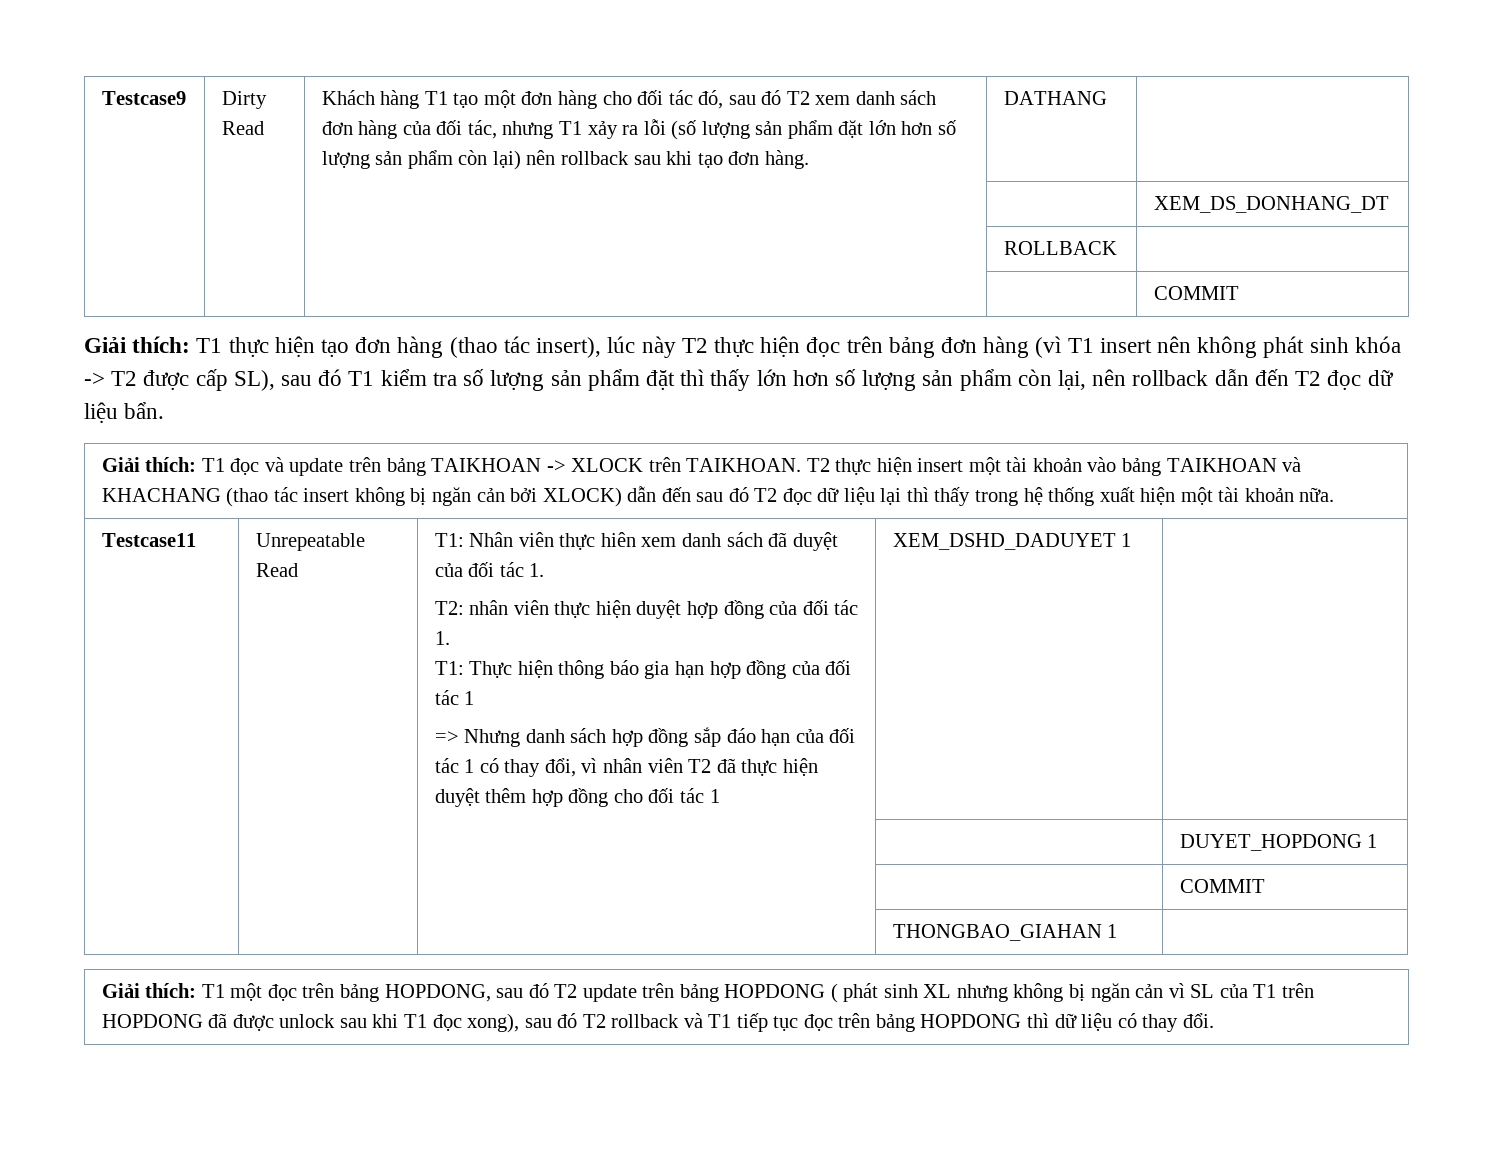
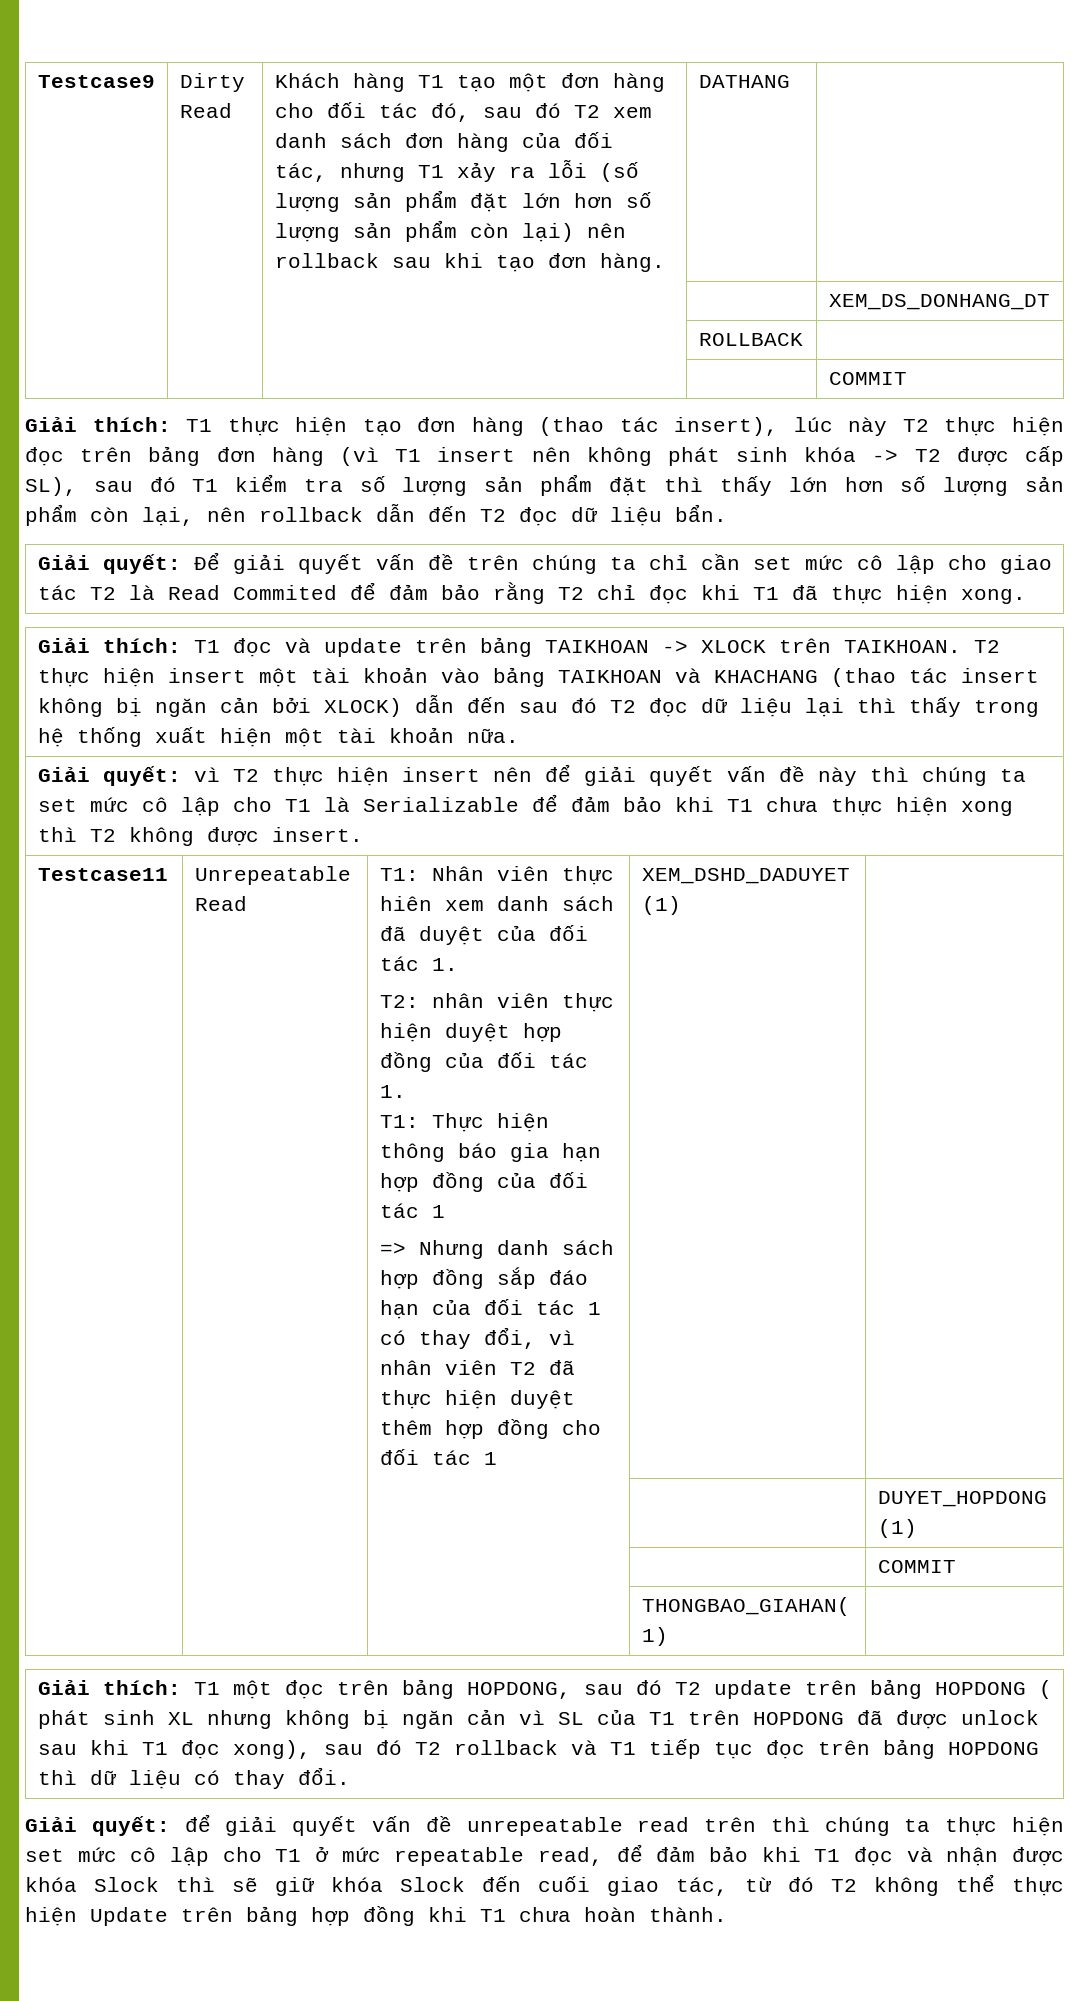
(165, 410) none -> [37,552,1052,574] [37,582,1026,604] // Giải quyết: Để giải quyết vấn đề trên chúng ta chỉ cần set mức cô lập cho giao tác T2 là Read Commited để đảm bảo rằng T2 chỉ đọc khi T1 đã thực hiện xong.
(1335, 494) none -> [37,764,1026,786] [37,794,1013,816] [37,827,363,846] // Giải quyết: vì T2 thực hiện insert nên để giải quyết vấn đề này thì chúng ta set mức cô lập cho T1 là Serializable để đảm bảo khi T1 chưa thực hiện xong thì T2 không được insert.
[1121,533,1132,547] 1 -> [641,896,681,915] (1)
[1367,834,1378,848] 1 -> [877,1519,917,1538] (1)
[892,924,1118,941] THONGBAO_GIAHAN 1 -> [641,1597,850,1616] [641,1627,668,1646] THONGBAO_GIAHAN( 1)
(1214, 1020) none -> [25,1814,1065,1836] [25,1844,1064,1866] [25,1874,1064,1896] [25,1906,727,1926] // Giải quyết: để giải quyết vấn đề unrepeatable read trên thì chúng ta thực hiện set mức cô lập cho T1 ở mức repeatable read, để đảm bảo khi T1 đọc và nhận được khóa Slock thì sẽ giữ khóa Slock đến cuối giao tác, từ đó T2 không thể thực hiện Update trên bảng hợp đồng khi T1 chưa hoàn thành.

